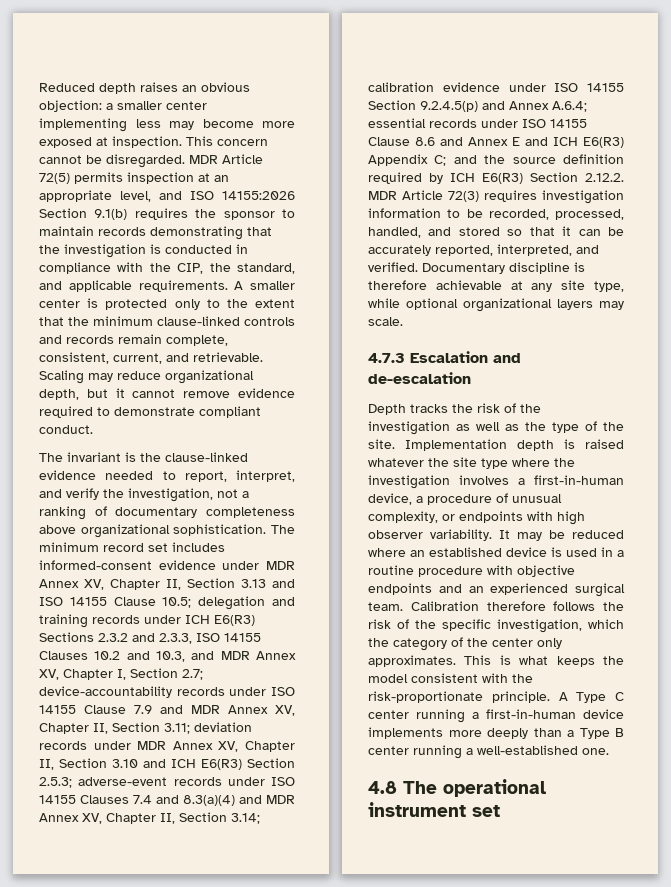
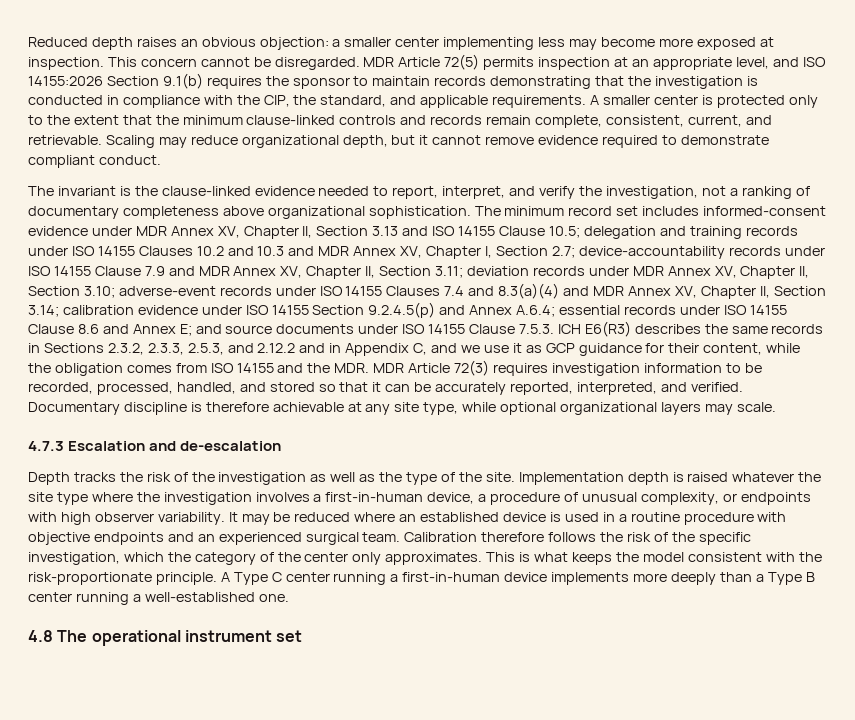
[185,615,255,626] [39,632,192,644] ICH E6(R3) Sections 2.3.2 and 2.3.3, -> (68, 251) none
[156,651,185,662] 10.3, -> [257,246,285,256] 10.3
[112,758,295,770] [39,777,72,788] 3.10 and ICH E6(R3) Section 2.5.3; -> [83,286,115,298] 3.10;
[512,137,624,148] [368,154,624,166] [368,172,624,184] E and ICH E6(R3) Appendix C; and the source definition required by ICH E6(R3) Section 2.12.2. -> [179,321,824,337] [28,343,801,356] [28,363,370,376] E; and source documents under ISO 14155 Clause 7.5.3. ICH E6(R3) describes the same records in Sections 2.3.2, 2.3.3, 2.5.3, and 2.12.2 and in Appendix C, and we use it as GCP guidance for their content, while the obligation comes from ISO 14155 and the MDR.

